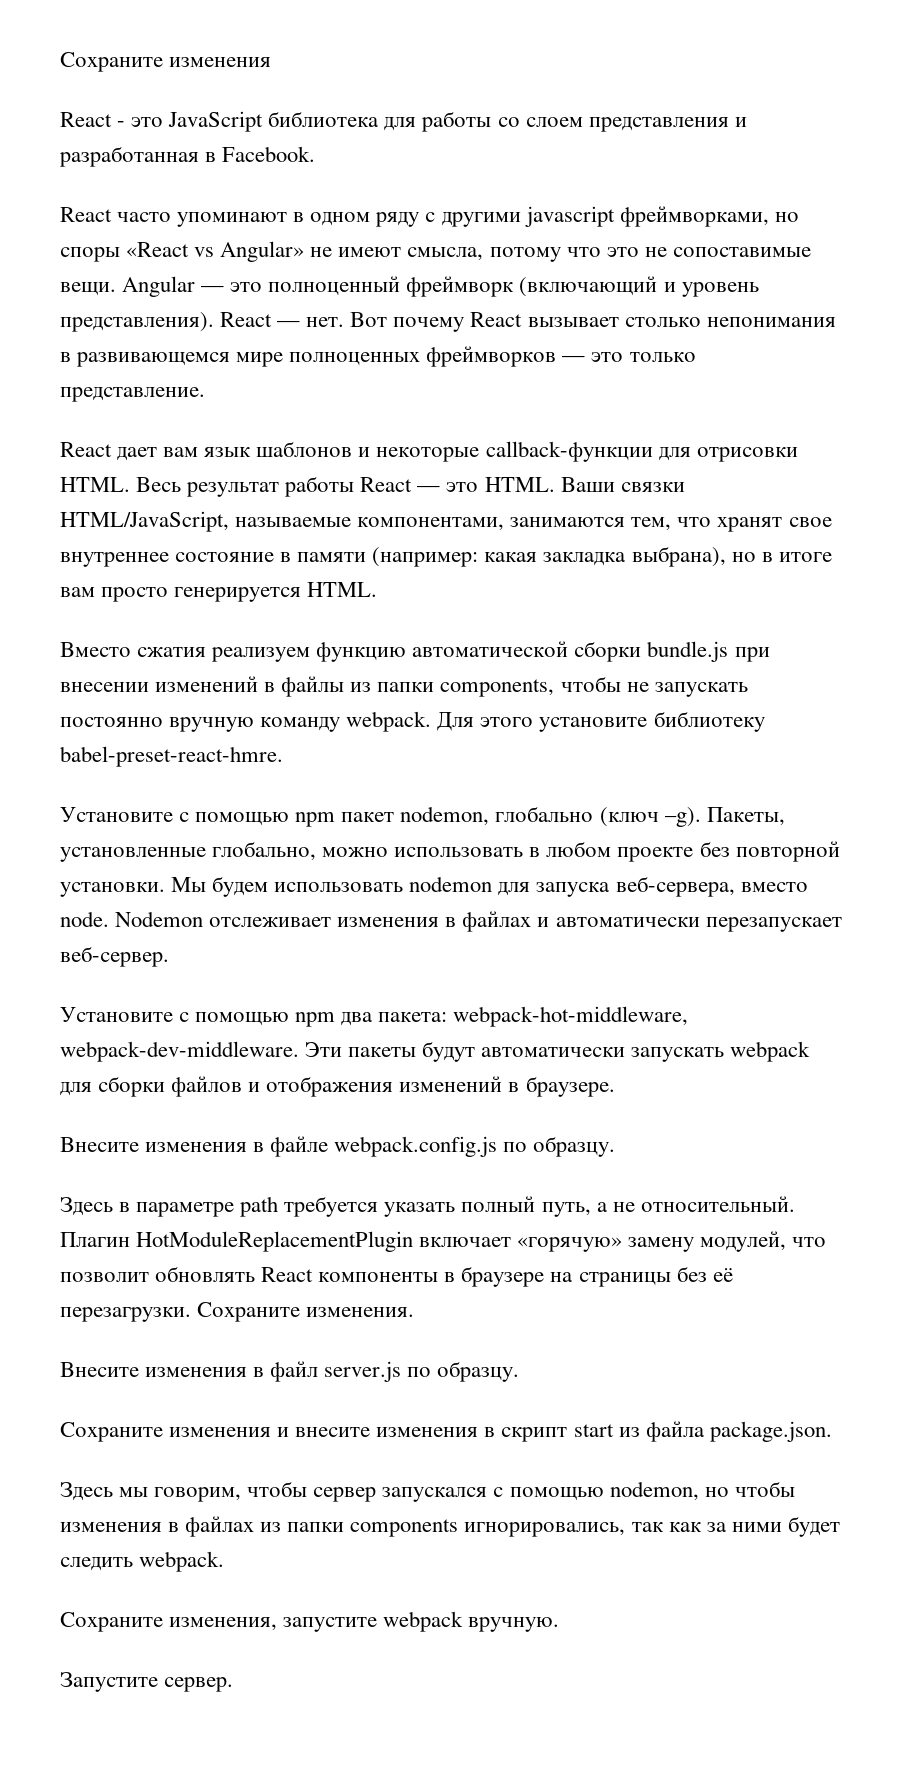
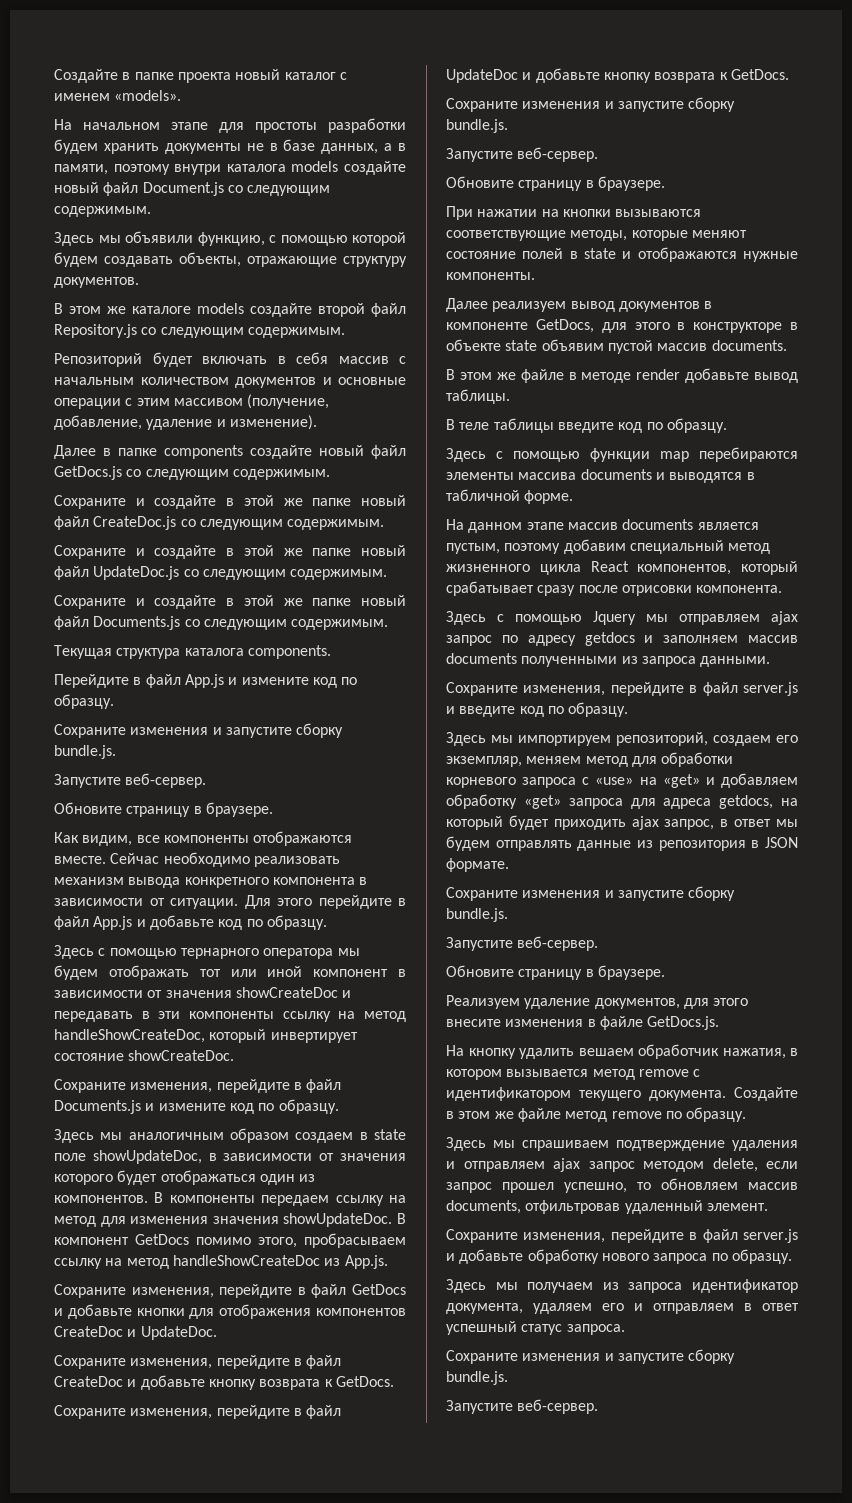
[60,52,272,72] [60,111,747,132] [59,146,316,167] [60,206,799,227] [60,241,811,262] [60,276,759,297] [60,312,836,332] [60,346,696,367] [60,387,205,402] [60,441,798,462] [60,476,685,497] [60,511,832,532] [60,546,832,567] [60,582,378,602] [60,641,770,662] [60,676,748,697] [60,711,765,732] [60,746,283,767] [60,806,785,827] [60,841,840,862] [60,876,808,897] [60,911,842,932] [60,946,169,967] [60,1006,689,1027] [60,1041,811,1062] [60,1076,615,1097] [60,1136,616,1157] [60,1196,795,1217] [60,1231,827,1252] [60,1266,733,1287] [60,1302,415,1322] [60,1361,402,1382] Сохраните изменения // React - это JavaScript библиотека для работы со слоем представления и разработанная в Facebook. // React часто упоминают в одном ряду с другими javascript фреймворками, но споры «React vs Angular» не имеют смысла, потому что это не сопоставимые вещи. Angular — это полноценный фреймворк (включающий и уровень представления). React — нет. Вот почему React вызывает столько непонимания в развивающемся мире полноценных фреймворков — это только представление. // React дает вам язык шаблонов и некоторые callback-функции для отрисовки HTML. Весь результат работы React — это HTML. Ваши связки HTML/JavaScript, называемые компонентами, занимаются тем, что хранят свое внутреннее состояние в памяти (например: какая закладка выбрана), но в итоге вам просто генерируется HTML. // Вместо сжатия реализуем функцию автоматической сборки bundle.js при внесении изменений в файлы из папки components, чтобы не запускать постоянно вручную команду webpack. Для этого установите библиотеку babel-preset-react-hmre. // Установите с помощью npm пакет nodemon, глобально (ключ –g). Пакеты, установленные глобально, можно использовать в любом проекте без повторной установки. Мы будем использовать nodemon для запуска веб-сервера, вместо node. Nodemon отслеживает изменения в файлах и автоматически перезапускает веб-сервер. // Установите с помощью npm два пакета: webpack-hot-middleware, webpack-dev-middleware. Эти пакеты будут автоматически запускать webpack для сборки файлов и отображения изменений в браузере. // Внесите изменения в файле webpack.config.js по образцу. // Здесь в параметре path требуется указать полный путь, а не относительный. Плагин HotModuleReplacementPlugin включает «горячую» замену модулей, что позволит обновлять React компоненты в браузере на страницы без её перезагрузки. Сохраните изменения. // Внесите изменения в файл server.js -> [54,69,347,83] [54,90,182,101] [54,118,406,133] [54,139,406,154] [54,161,406,175] [54,182,331,196] [54,206,151,217] [54,231,406,246] [54,252,407,267] [54,277,139,288] [54,303,406,317] [54,324,345,338] [54,352,406,367] [54,377,406,388] [54,394,330,409] [54,415,317,430] [54,445,406,459] [54,466,330,480] [54,495,406,509] [54,516,385,530] [54,545,406,559] [54,566,388,580] [54,595,406,609] [54,616,389,630] [54,645,331,659] [54,674,337,688] Создайте в папке проекта новый каталог с именем «models». // На начальном этапе для простоты разработки будем хранить документы не в базе данных, а в памяти, поэтому внутри каталога models создайте новый файл Document.js со следующим содержимым. // Здесь мы объявили функцию, с помощью которой будем создавать объекты, отражающие структуру документов. // В этом же каталоге models создайте второй файл Repository.js со следующим содержимым. // Репозиторий будет включать в себя массив с начальным количеством документов и основные операции с этим массивом (получение, добавление, удаление и изменение). // Далее в папке components создайте новый файл GetDocs.js со следующим содержимым. // Сохраните и создайте в этой же папке новый файл CreateDoc.js со следующим содержимым. // Сохраните и создайте в этой же папке новый файл UpdateDoc.js со следующим содержимым. // Сохраните и создайте в этой же папке новый файл Documents.js со следующим содержимым. // Текущая структура каталога components. // Перейдите в файл App.js и измените код
[295,1421,832,1442] [60,1481,795,1502] [60,1516,840,1537] [60,1551,225,1572] [60,1611,560,1632] [60,1672,234,1692] внесите изменения в скрипт start из файла package.json. // Здесь мы говорим, чтобы сервер запускался с помощью nodemon, но чтобы изменения в файлах из папки components игнорировались, так как за ними будет следить webpack. // Сохраните изменения, запустите webpack вручную. // Запустите сервер. -> [225,723,344,738] [54,745,116,759] [54,773,207,788] [54,802,273,817] [54,831,353,846] [54,852,340,867] [54,877,368,888] [54,895,406,909] [54,915,327,930] [54,945,360,959] [54,965,406,980] [54,987,352,998] [54,1011,406,1022] [54,1029,358,1043] [54,1050,235,1061] [54,1079,342,1093] [54,1099,339,1114] [54,1128,406,1143] [54,1150,407,1164] [54,1170,316,1185] [54,1192,407,1206] [54,1213,406,1227] [54,1233,406,1248] [54,1255,388,1269] [54,1284,407,1298] [54,1304,407,1319] [54,1326,217,1340] [54,1355,342,1369] [54,1375,394,1390] [54,1405,342,1419] [446,68,789,83] [446,97,736,112] [446,119,508,133] [446,147,599,162] [446,176,665,191] [446,206,702,220] [446,230,747,241] [446,247,798,262] [446,272,535,280] [446,298,713,312] [446,319,798,333] [446,339,787,354] [446,368,798,383] [446,389,510,404] [446,418,727,433] [446,447,798,462] [446,469,755,483] [446,489,574,504] [446,519,759,533] [446,539,771,554] [446,561,798,575] [446,581,783,596] [446,611,798,625] [446,632,798,646] [446,653,771,667] [446,682,798,696] [446,702,629,717] [446,732,798,746] [446,752,734,767] [446,773,798,788] [446,794,798,809] [446,815,798,830] [446,836,799,851] [446,858,509,872] [446,886,736,901] [446,908,508,922] [446,936,599,951] [446,965,665,980] [446,995,749,1009] [446,1016,720,1030] [446,1044,798,1059] [446,1069,701,1080] [446,1087,798,1101] [446,1107,747,1122] [446,1137,798,1151] [446,1158,798,1172] [446,1178,798,1193] [446,1200,768,1214] [446,1229,798,1243] [446,1249,792,1264] [446,1279,798,1293] [446,1303,799,1314] [446,1321,625,1335] [446,1349,736,1364] [446,1371,508,1385] [446,1399,599,1414] запустите сборку bundle.js. // Запустите веб-сервер. // Обновите страницу в браузере. // Как видим, все компоненты отображаются вместе. Сейчас необходимо реализовать механизм вывода конкретного компонента в зависимости от ситуации. Для этого перейдите в файл App.js и добавьте код по образцу. // Здесь с помощью тернарного оператора мы будем отображать тот или иной компонент в зависимости от значения showCreateDoc и передавать в эти компоненты ссылку на метод handleShowCreateDoc, который инвертирует состояние showCreateDoc. // Сохраните изменения, перейдите в файл Documents.js и измените код по образцу. // Здесь мы аналогичным образом создаем в state поле showUpdateDoc, в зависимости от значения которого будет отображаться один из компонентов. В компоненты передаем ссылку на метод для изменения значения showUpdateDoc. В компонент GetDocs помимо этого, пробрасываем ссылку на метод handleShowCreateDoc из App.js. // Сохраните изменения, перейдите в файл GetDocs и добавьте кнопки для отображения компонентов CreateDoc и UpdateDoc. // Сохраните изменения, перейдите в файл CreateDoc и добавьте кнопку возврата к GetDocs. // Сохраните изменения, перейдите в файл UpdateDoc и добавьте кнопку возврата к GetDocs. // Сохраните изменения и запустите сборку bundle.js. // Запустите веб-сервер. // Обновите страницу в браузере. // При нажатии на кнопки вызываются соответствующие методы, которые меняют состояние полей в state и отображаются нужные компоненты. // Далее реализуем вывод документов в компоненте GetDocs, для этого в конструкторе в объекте state объявим пустой массив documents. // В этом же файле в методе render добавьте вывод таблицы. // В теле таблицы введите код по образцу. // Здесь с помощью функции map перебираются элементы массива documents и выводятся в табличной форме. // На данном этапе массив documents является пустым, поэтому добавим специальный метод жизненного цикла React компонентов, который срабатывает сразу после отрисовки компонента. // Здесь с помощью Jquery мы отправляем ajax запрос по адресу getdocs и заполняем массив documents полученными из запроса данными. // Сохраните изменения, перейдите в файл server.js и введите код по образцу. // Здесь мы импортируем репозиторий, создаем его экземпляр, меняем метод для обработки корневого запроса с «use» на «get» и добавляем обработку «get» запроса для адреса getdocs, на который будет приходить ajax запрос, в ответ мы будем отправлять данные из репозитория в JSON формате. // Сохраните изменения и запустите сборку bundle.js. // Запустите веб-сервер. // Обновите страницу в браузере. // Реализуем удаление документов, для этого внесите изменения в файле GetDocs.js. // На кнопку удалить вешаем обработчик нажатия, в котором вызывается метод remove с идентификатором текущего документа. Создайте в этом же файле метод remove по образцу. // Здесь мы спрашиваем подтверждение удаления и отправляем ajax запрос методом delete, если запрос прошел успешно, то обновляем массив documents, отфильтровав удаленный элемент. // Сохраните изменения, перейдите в файл server.js и добавьте обработку нового запроса по образцу. // Здесь мы получаем из запроса идентификатор документа, удаляем его и отправляем в ответ успешный статус запроса. // Сохраните изменения и запустите сборку bundle.js. // Запустите веб-сервер.

